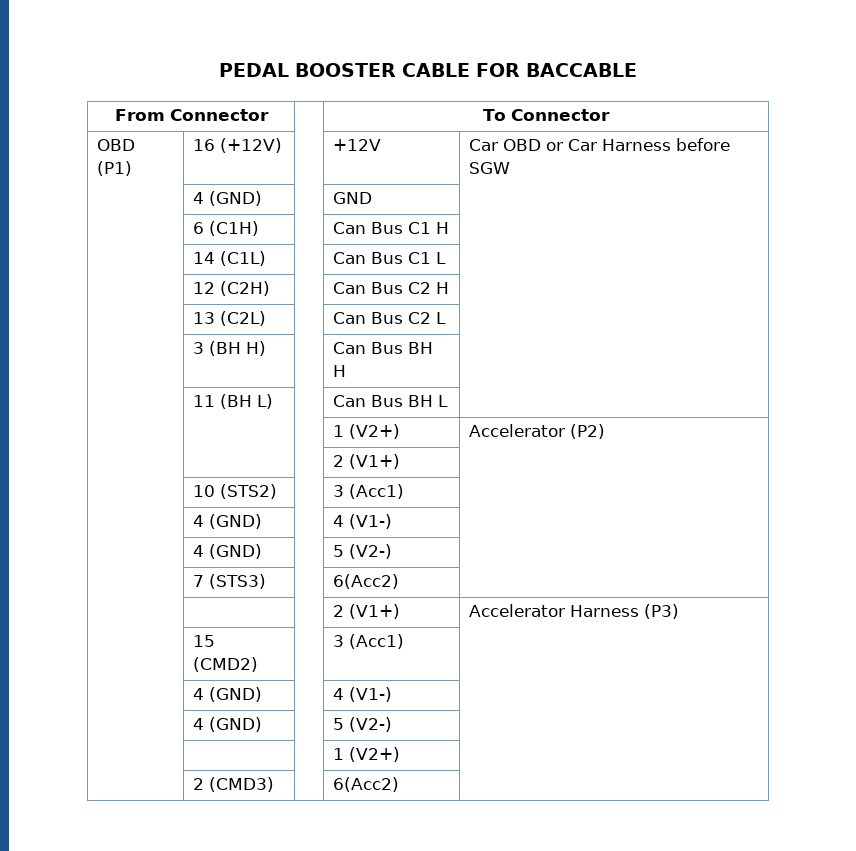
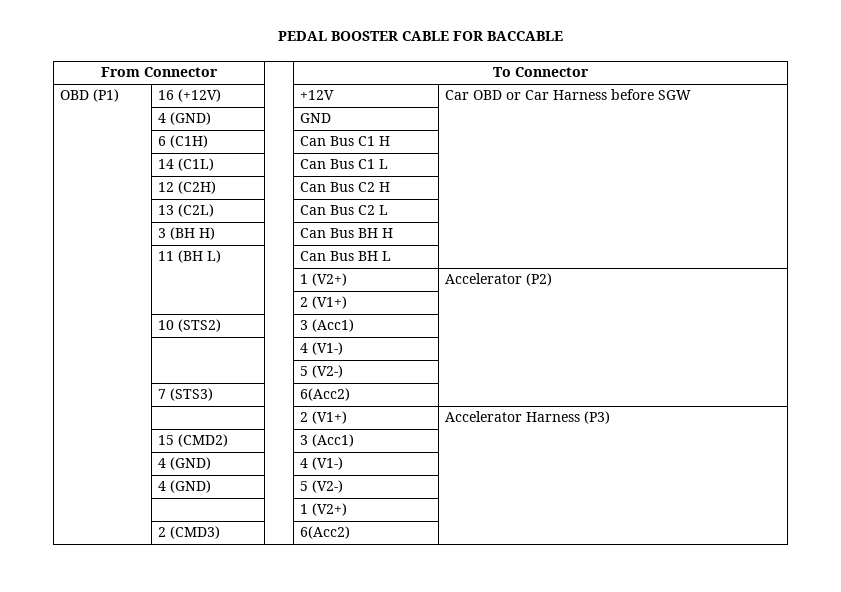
[193,514,263,529] [333,514,393,529] [193,544,263,559] 4 (GND) | | 4 (V1-) | // | 4 (GND) -> [300,342,344,355] | | 4 (V1-) | // |

